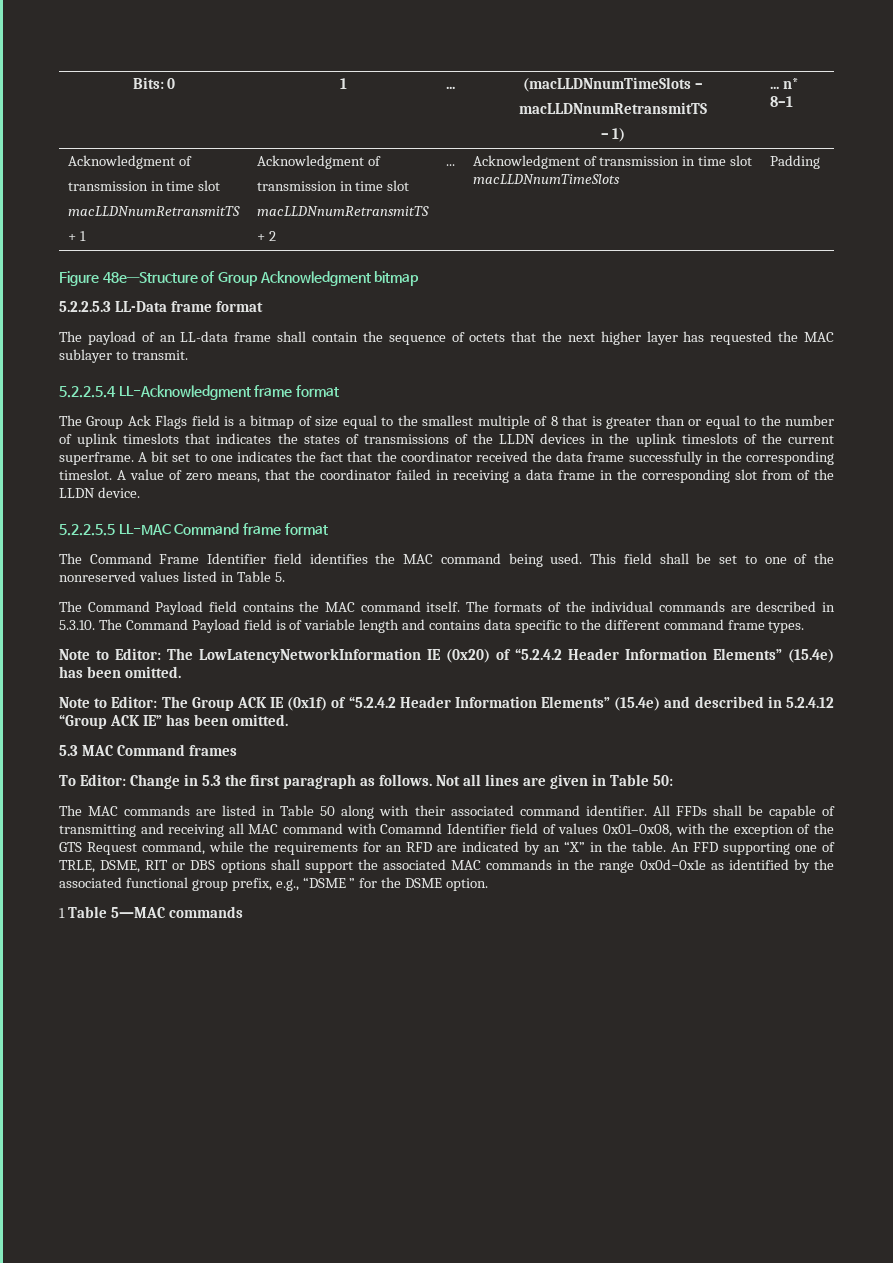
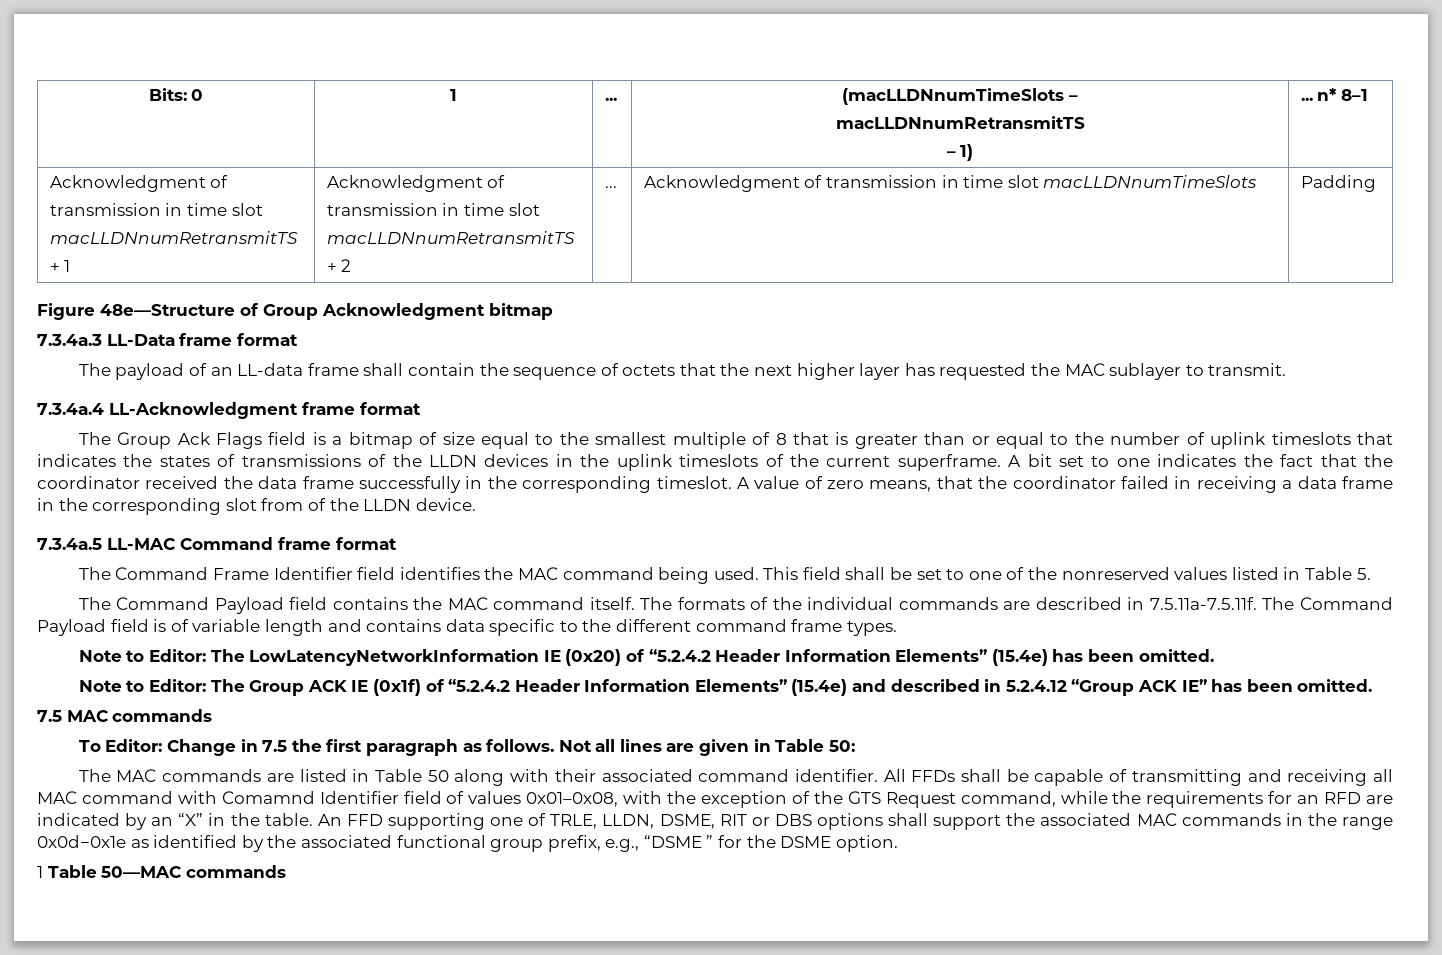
[59,301,111,312] 5.2.2.5.3 -> [37,334,102,346] 7.3.4a.3
[59,386,116,398] 5.2.2.5.4 -> [37,403,104,415] 7.3.4a.4
[59,524,115,536] 5.2.2.5.5 -> [37,538,102,550] 7.3.4a.5
[59,620,95,630] 5.3.10. -> [1149,597,1257,610] 7.5.11a-7.5.11f.
[59,744,237,756] 5.3 MAC Command frames -> [37,709,213,722] 7.5 MAC commands
[201,775,221,786] 5.3 -> [262,740,288,752] 7.5
(95, 866) none -> [602,814,655,829] LLDN,
[110,907,165,918] 5—MAC -> [101,866,183,878] 50—MAC

